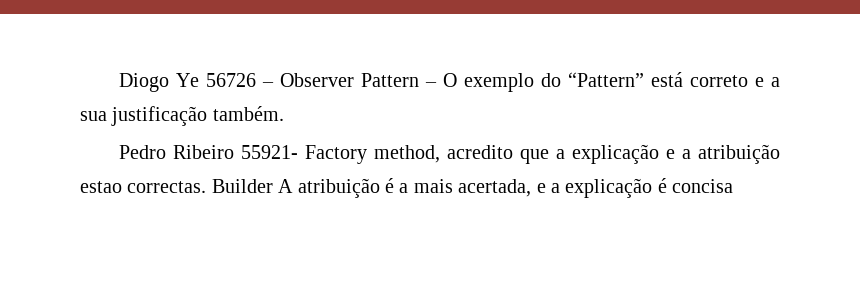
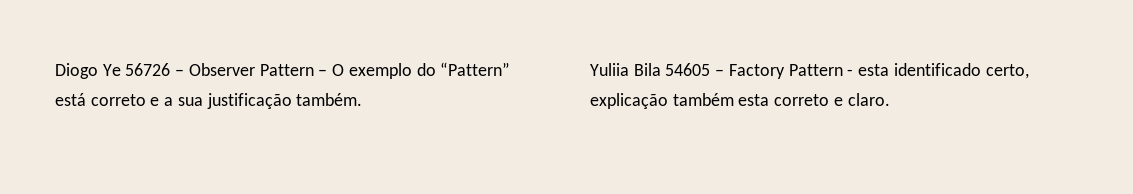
[119,144,781,164] [80,178,734,198] Pedro Ribeiro 55921- Factory method, acredito que a explicação e a atribuição estao correctas. Builder A atribuição é a mais acertada, e a explicação é concisa -> [590,63,1029,79] [590,93,890,109] Yuliia Bila 54605 – Factory Pattern - esta identificado certo, explicação também esta correto e claro.

